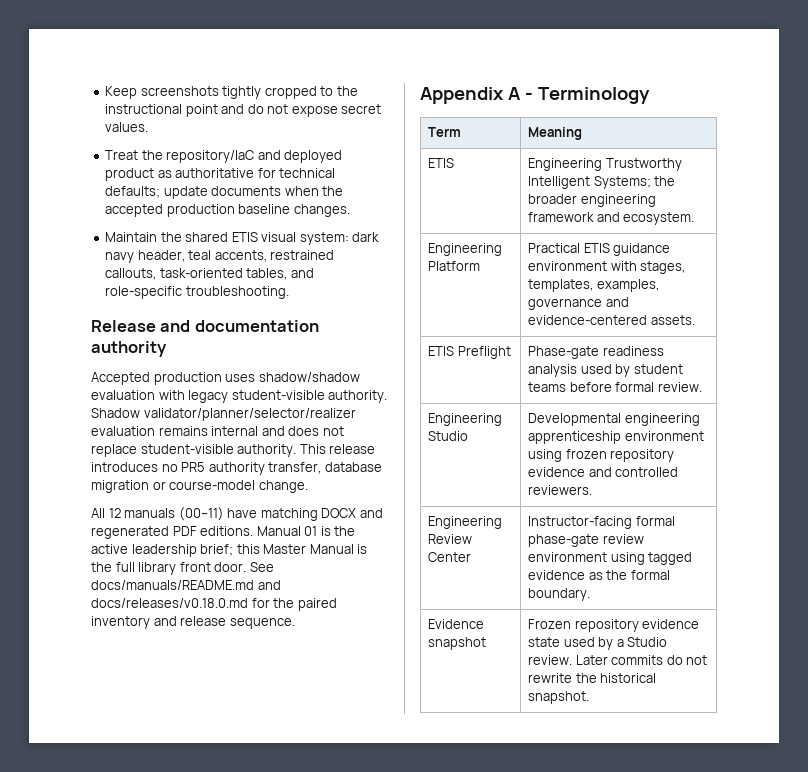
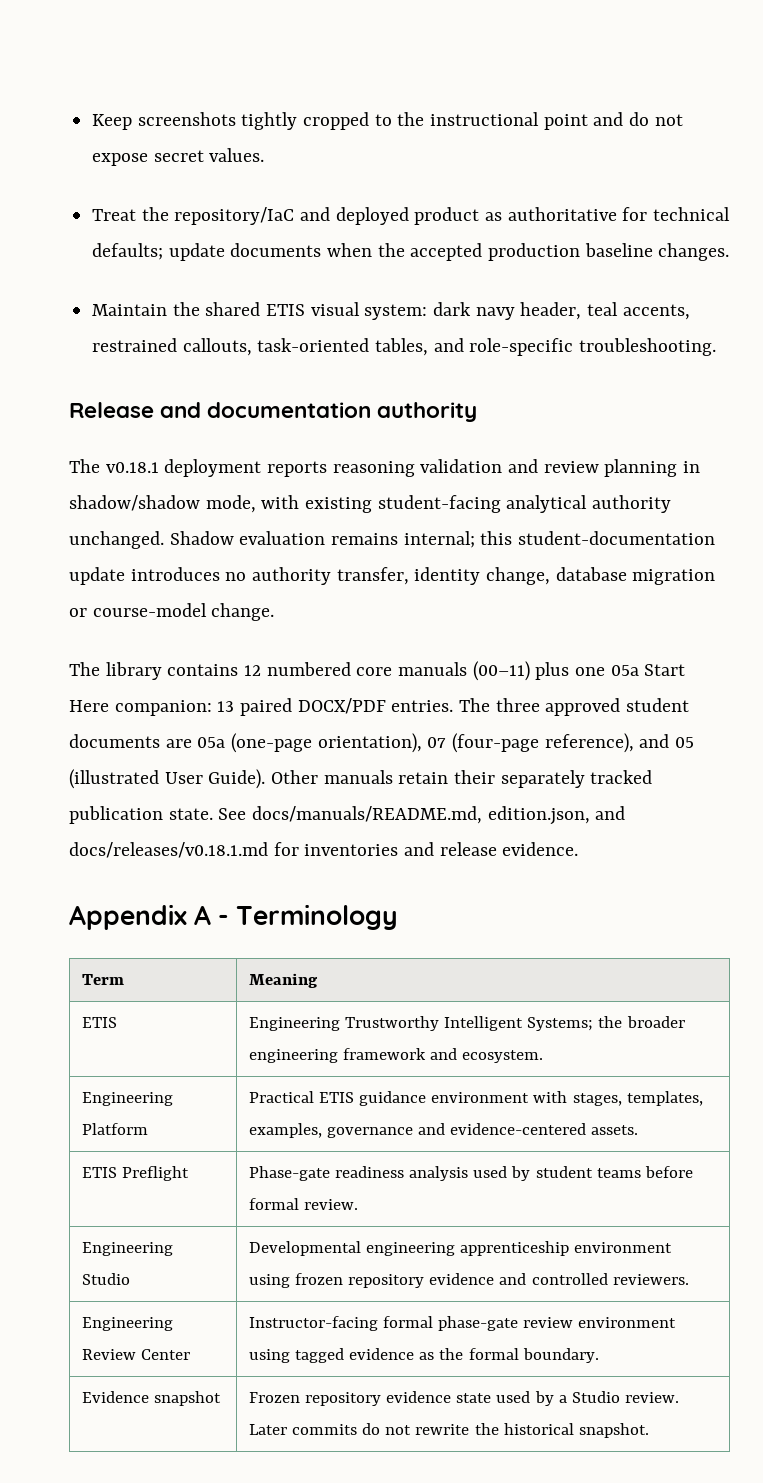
[91,372,360,385] [91,390,388,403] [91,408,356,421] [91,426,344,436] [91,444,376,457] Accepted production uses shadow/shadow evaluation with legacy student-visible authority. Shadow validator/planner/selector/realizer evaluation remains internal and does not replace student-visible authority. This release -> [69,459,701,477] [69,495,672,513] [69,531,716,549] [69,567,125,585] The v0.18.1 deployment reports reasoning validation and review planning in shadow/shadow mode, with existing student-facing analytical authority unchanged. Shadow evaluation remains internal; this student-documentation update
[181,462,206,472] PR5 -> (247, 576) none
(322, 468) none -> [414,567,551,585] identity change,
[91,507,383,521] [91,526,356,539] [91,544,368,557] [91,562,274,575] [91,580,281,590] [91,598,337,611] [91,616,150,629] All 12 manuals (00–11) have matching DOCX and regenerated PDF editions. Manual 01 is the active leadership brief; this Master Manual is the full library front door. See docs/manuals/README.md and docs/releases/v0.18.0.md for the paired inventory -> [69,661,686,681] [69,698,690,716] [69,733,695,753] [69,769,653,789] [69,806,626,825] [69,842,399,858] The library contains 12 numbered core manuals (00–11) plus one 05a Start Here companion: 13 paired DOCX/PDF entries. The three approved student documents are 05a (one-page orientation), 07 (four-page reference), and 05 (illustrated User Guide). Other manuals retain their separately tracked publication state. See docs/manuals/README.md, edition.json, and docs/releases/v0.18.1.md for inventories
[229,618,295,629] sequence. -> [502,842,579,856] evidence.

